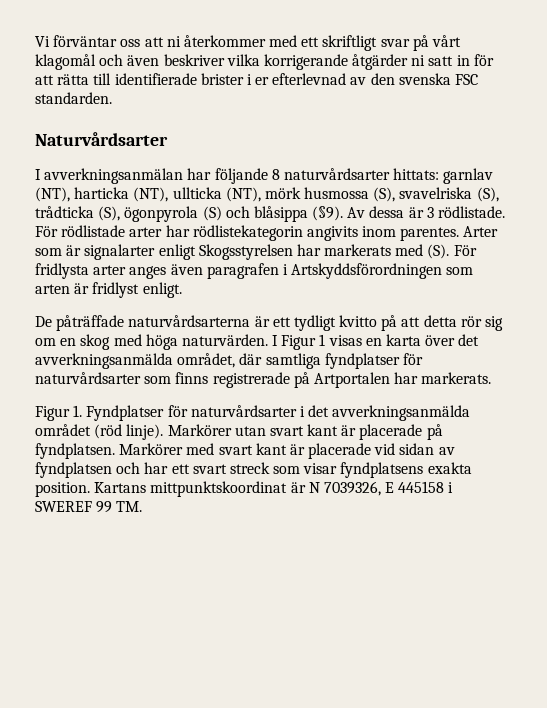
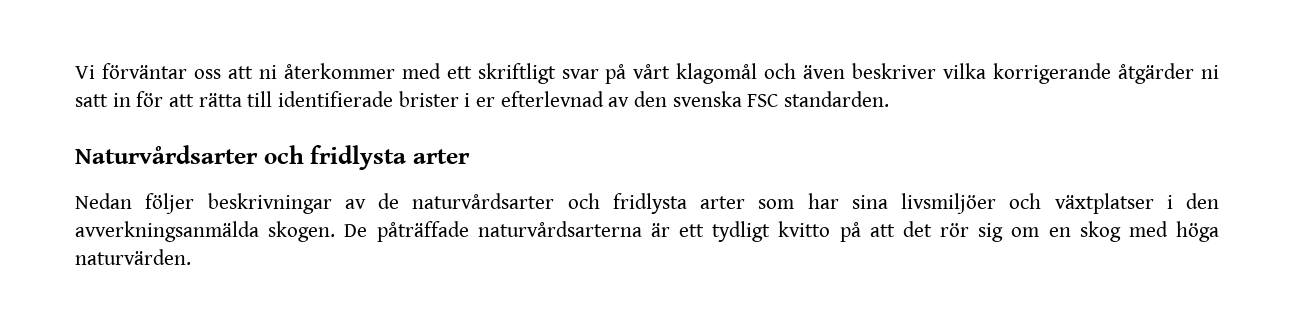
[35,168,494,184] [35,187,499,202] [35,206,506,222] [35,225,499,241] [35,244,477,260] [35,263,474,279] [35,282,182,298] // I avverkningsanmälan har följande 8 naturvårdsarter hittats: garnlav (NT), harticka (NT), ullticka (NT), mörk husmossa (S), svavelriska (S), trådticka (S), ögonpyrola (S) och blåsippa (§9). Av dessa är 3 rödlistade. För rödlistade arter har rödlistekategorin angivits inom parentes. Arter som är signalarter enligt Skogsstyrelsen har markerats med (S). För fridlysta arter anges även paragrafen i Artskyddsförordningen som arten är fridlyst enligt. // -> [263,145,470,170] [75,193,1219,214] [75,221,336,242] och fridlysta arter // Nedan följer beskrivningar av de naturvårdsarter och fridlysta arter som har sina livsmiljöer och växtplatser i den avverkningsanmälda skogen.
[423,315,457,327] detta -> [902,221,932,237] det
[272,334,480,350] [35,353,423,369] [35,372,492,388] [35,405,471,421] [35,424,443,440] [35,443,455,459] [35,462,472,478] [35,481,454,497] [35,501,143,513] I Figur 1 visas en karta över det avverkningsanmälda området, där samtliga fyndplatser för naturvårdsarter som finns registrerade på Artportalen har markerats. // Figur 1. Fyndplatser för naturvårdsarter i det avverkningsanmälda området (röd linje). Markörer utan svart kant är placerade på fyndplatsen. Markörer med svart kant är placerade vid sidan av fyndplatsen och har ett svart streck som visar fyndplatsens exakta position. Kartans mittpunktskoordinat är N 7039326, E 445158 i SWEREF 99 TM. -> (191, 257) none

